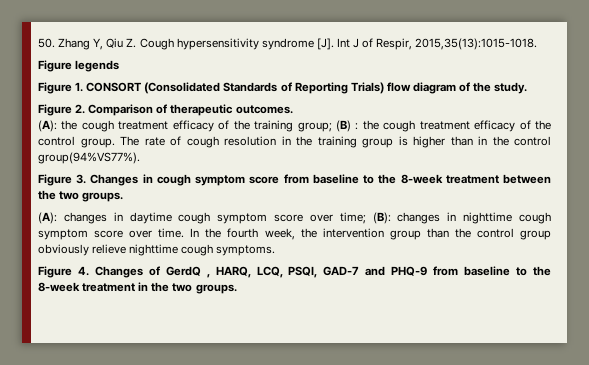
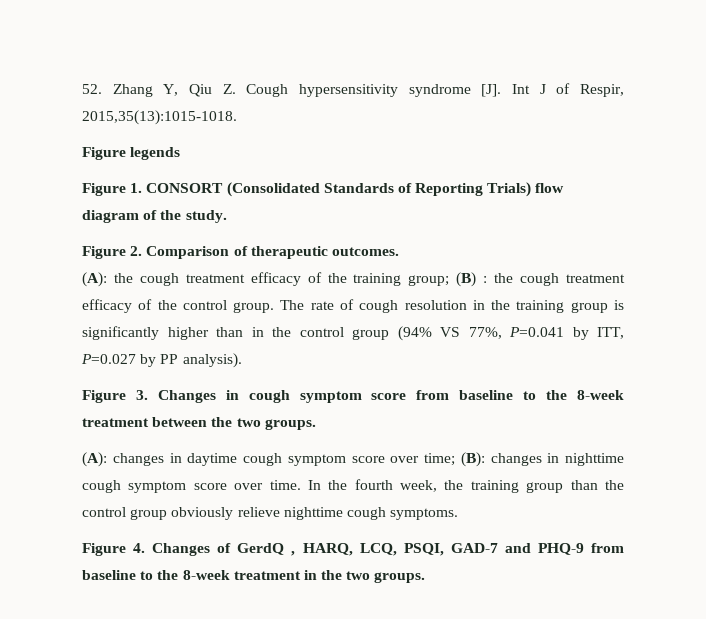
[38,38,55,48] 50. -> [82,84,102,94] 52.
(408, 141) none -> [82,326,159,340] significantly
[38,152,140,164] group(94%VS77%). -> [352,326,624,341] [81,353,242,368] group (94% VS 77%, P=0.041 by ITT, P=0.027 by PP analysis).
[322,228,384,238] intervention -> [470,480,519,493] training

